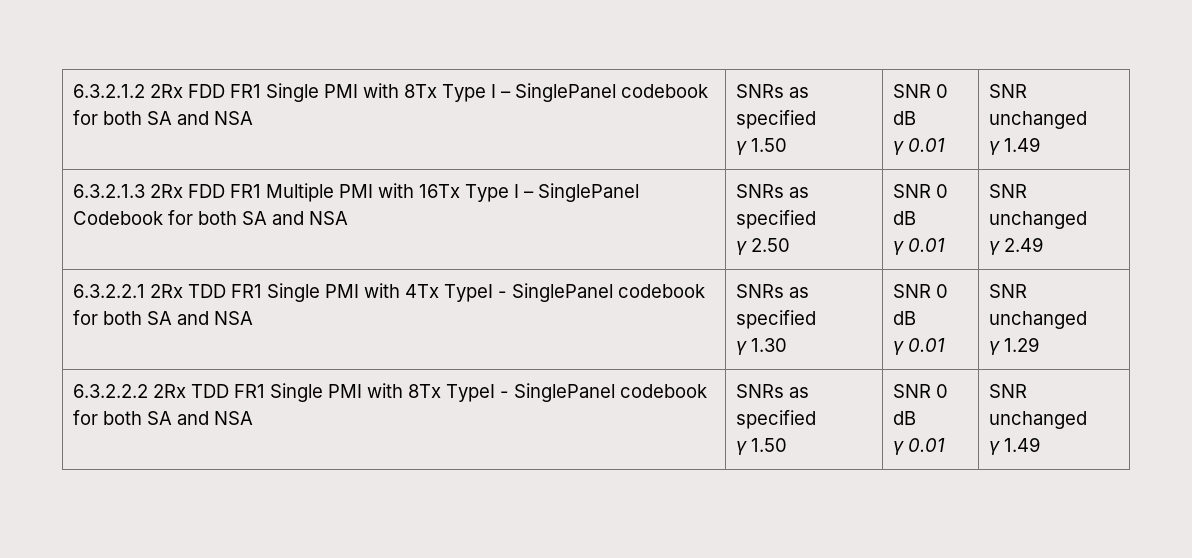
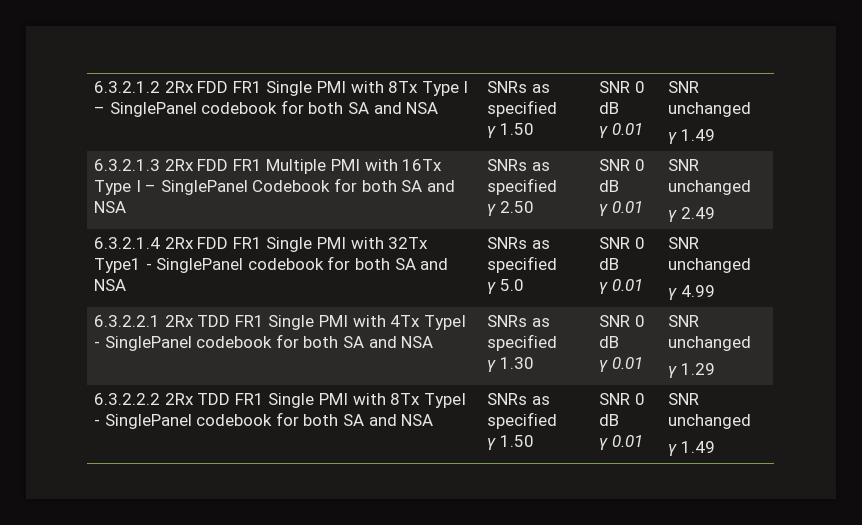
(1043, 244) none -> [94,237,429,252] [94,256,449,273] [94,279,127,291] [487,237,550,249] [487,256,558,273] [487,279,524,294] [599,237,645,249] [599,258,620,270] [599,279,643,294] [668,237,700,249] [668,258,752,273] [668,285,715,300] // 6.3.2.1.4 2Rx FDD FR1 Single PMI with 32Tx Type1 - SinglePanel codebook for both SA and NSA | SNRs as specified // γ 5.0 | SNR 0 dB // γ 0.01 | SNR unchanged // γ 4.99

